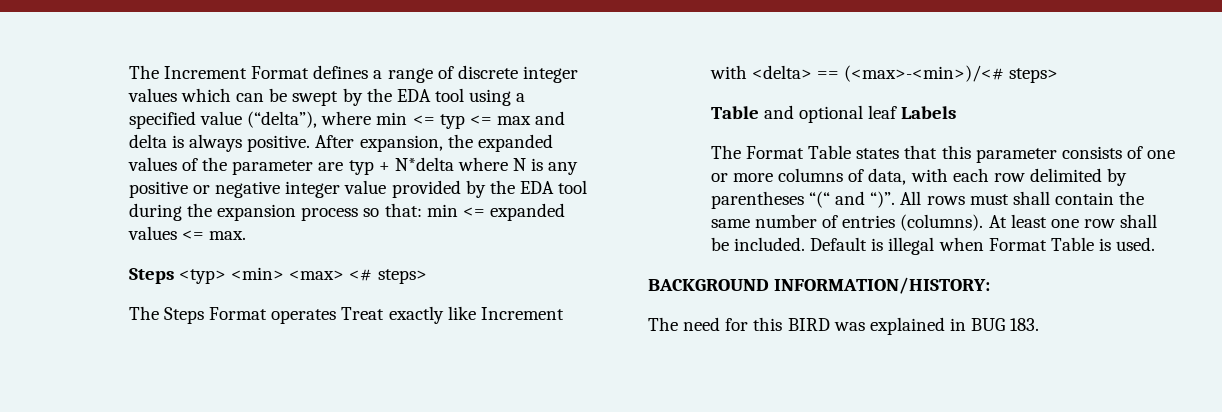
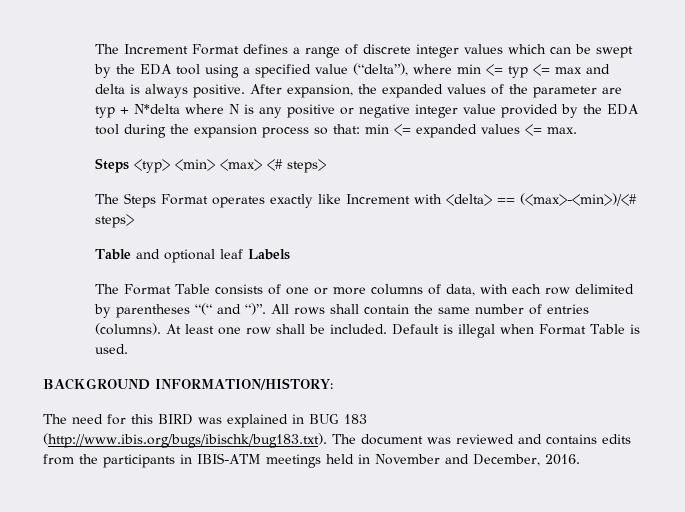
[341,307,385,320] Treat -> (266, 202) none
[856,145,1057,163] states that this parameter -> (211, 289) none
[969,194,1009,205] must -> (326, 311) none
[1010,318,1040,331] 183. -> [344,414,367,424] [43,433,631,448] [43,453,580,468] 183 (http://www.ibis.org/bugs/ibischk/bug183.txt). The document was reviewed and contains edits from the participants in IBIS-ATM meetings held in November and December, 2016.

